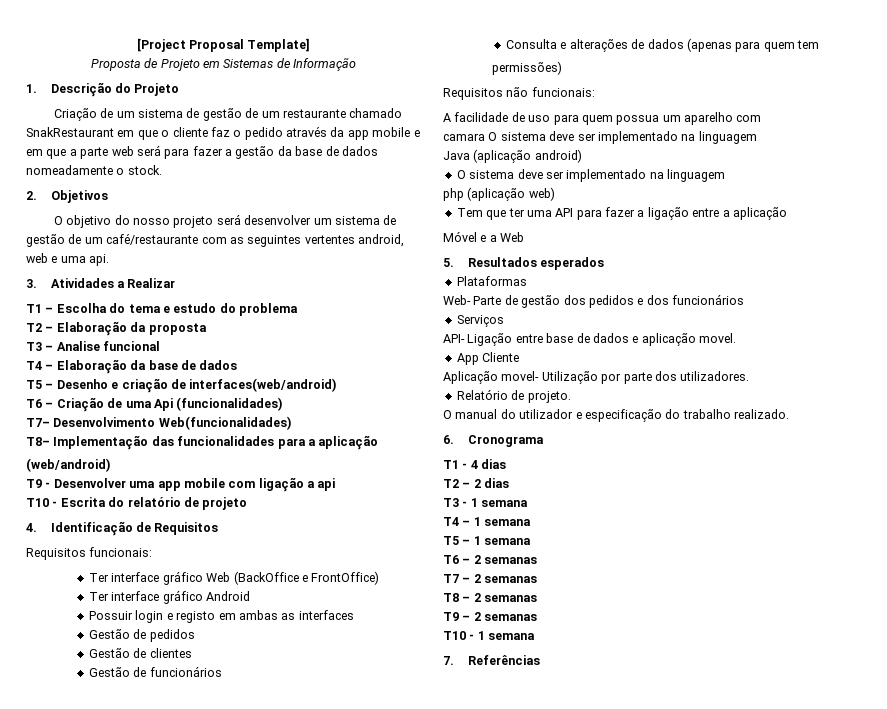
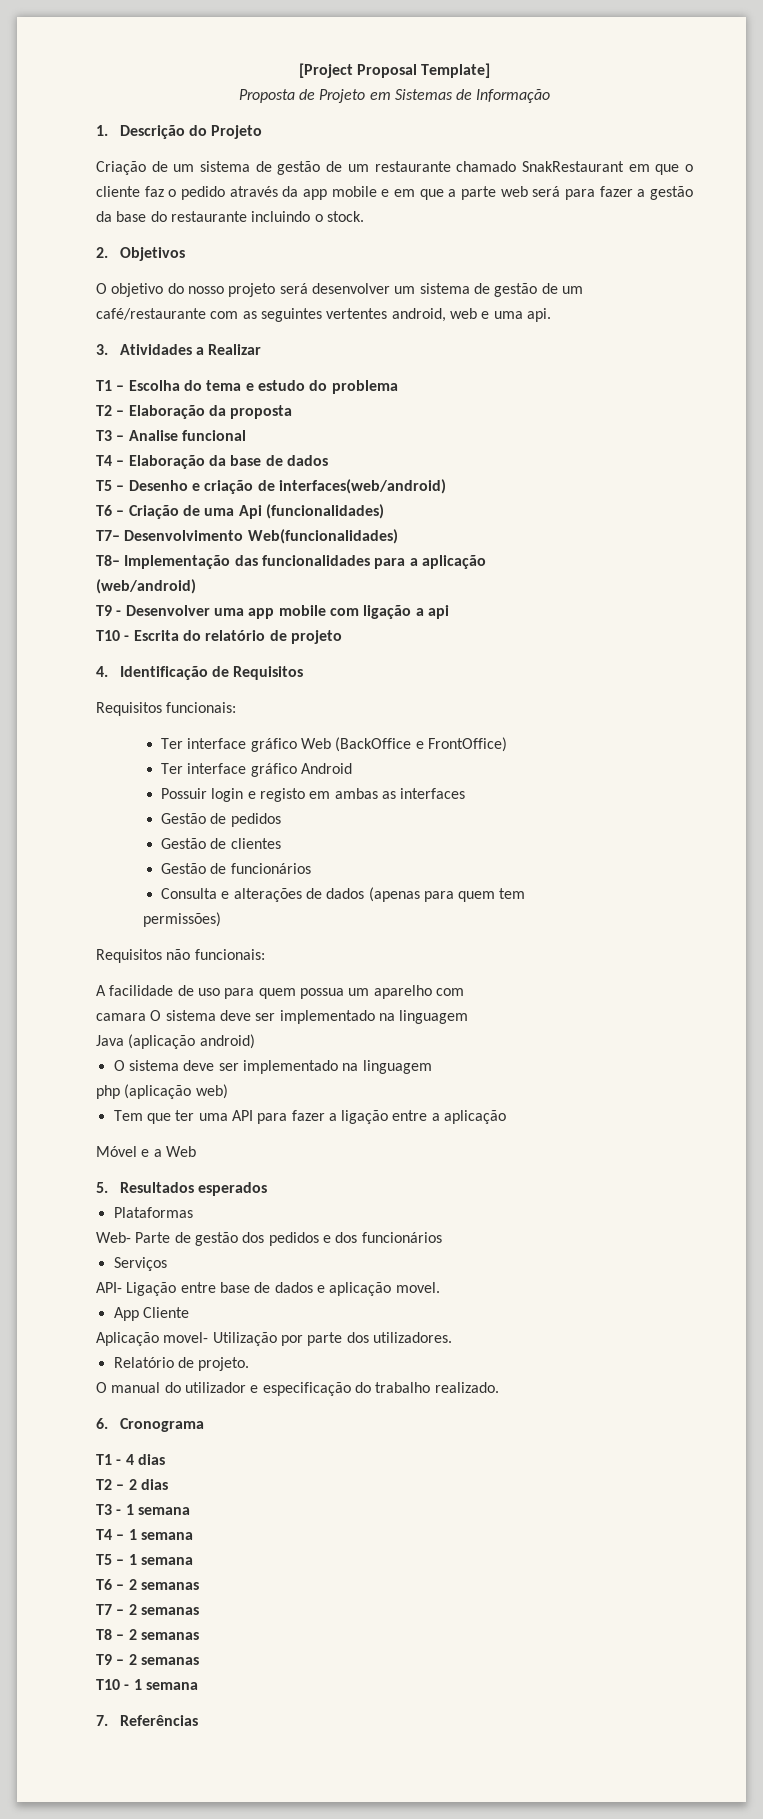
[325,146,378,156] [26,165,113,175] de dados nomeadamente -> [150,211,311,222] do restaurante incluindo

